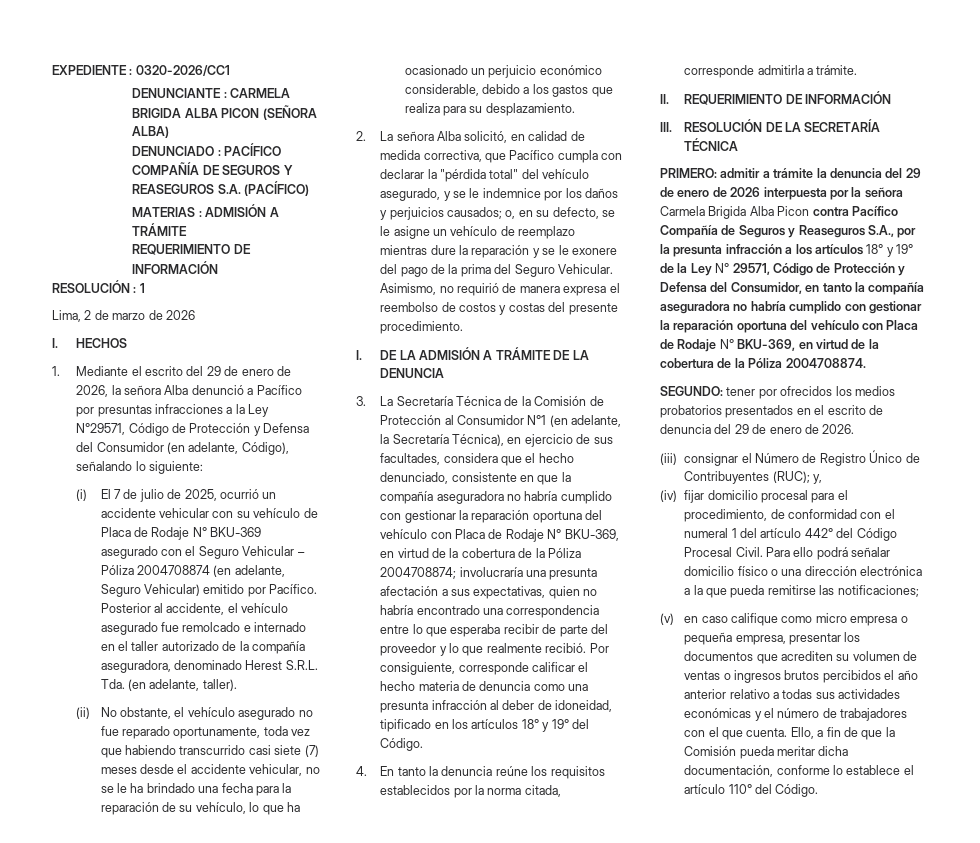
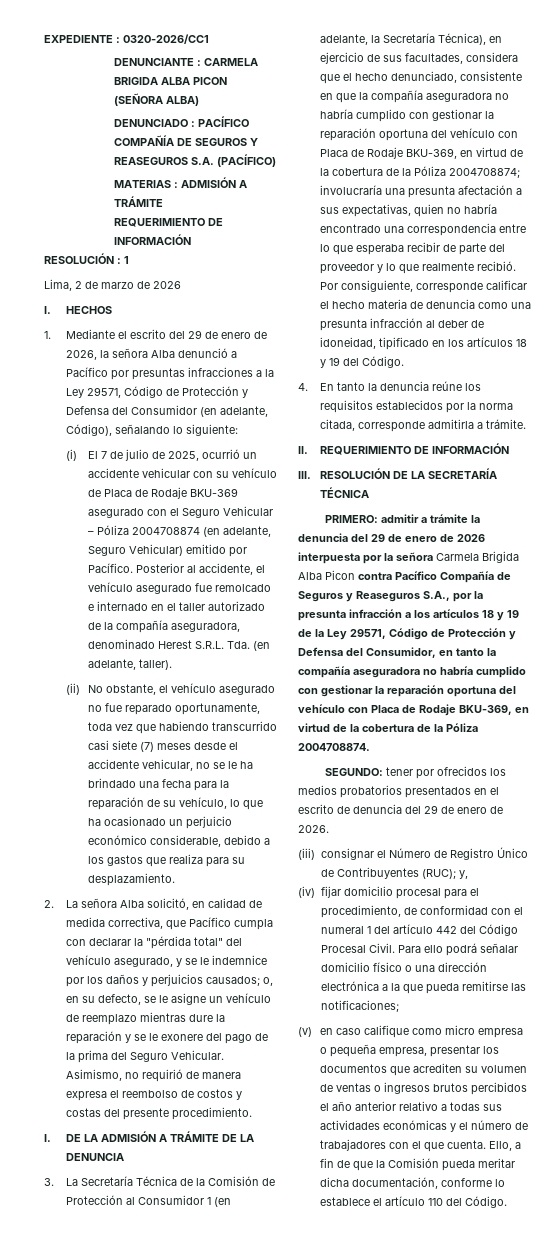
[76,423,126,435] N°29571, -> [86,387,121,398] 29571,
[192,527,207,537] N° -> (187, 493) none
[527,415,547,425] N°1 -> [206,1197,211,1205] 1
[547,529,562,539] N° -> (403, 153) none
[521,719,569,732] 18° y 19° -> [515,339,527,347] [319,357,340,368] 18 y 19
[866,244,913,257] 18° y 19° -> [482,610,519,621] 18 y 19
[715,263,730,273] N° -> (347, 634) none
[719,339,734,349] N° -> (456, 710) none
[804,528,833,538] 442° -> [435,926,457,934] 442
[728,784,752,794] 110° -> [427,1198,443,1206] 110

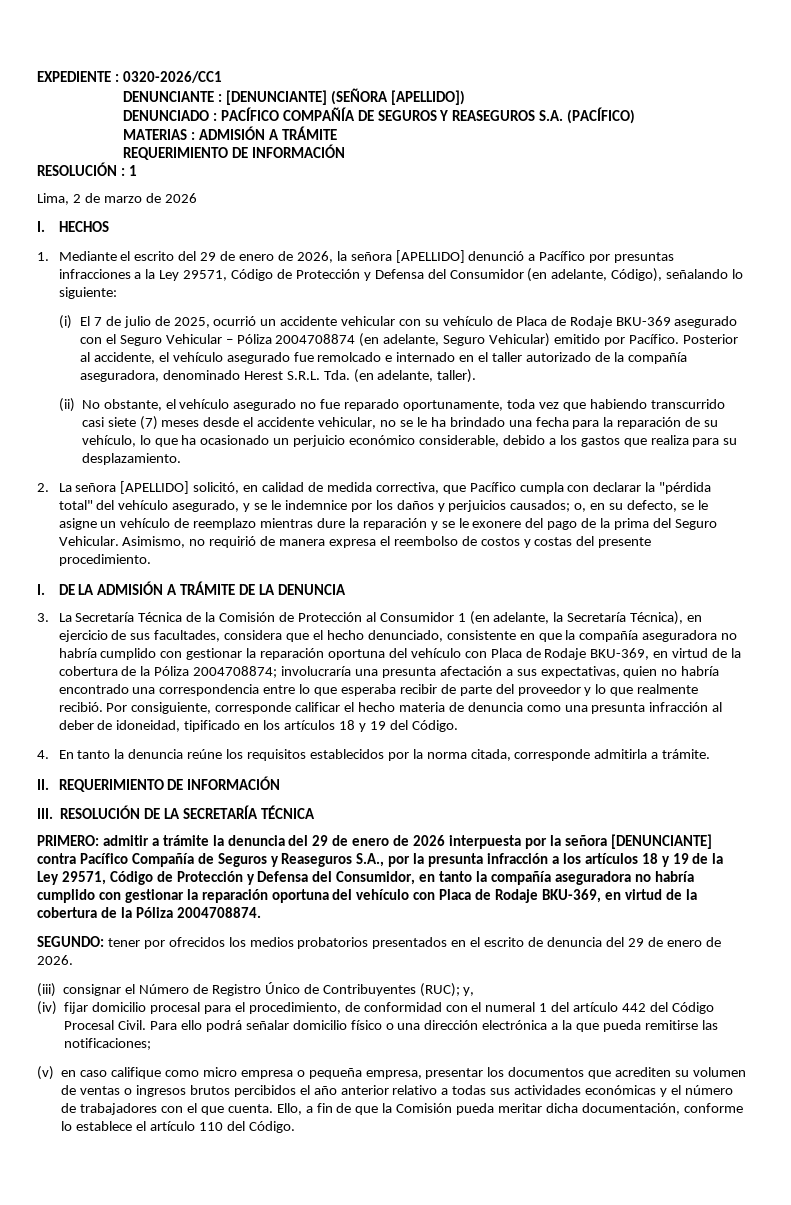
[203,58,258,66] [113,77,227,85] [113,93,199,106] CARMELA BRIGIDA ALBA PICON (SEÑORA ALBA) -> [225,88,465,105] [DENUNCIANTE] (SEÑORA [APELLIDO])
[150,350,175,358] Alba -> [395,250,465,263] [APELLIDO]
[119,900,144,908] Alba -> [120,481,190,494] [APELLIDO]
[436,551,519,563] [298,570,355,580] Carmela Brigida Alba Picon -> [610,834,712,849] [DENUNCIANTE]

